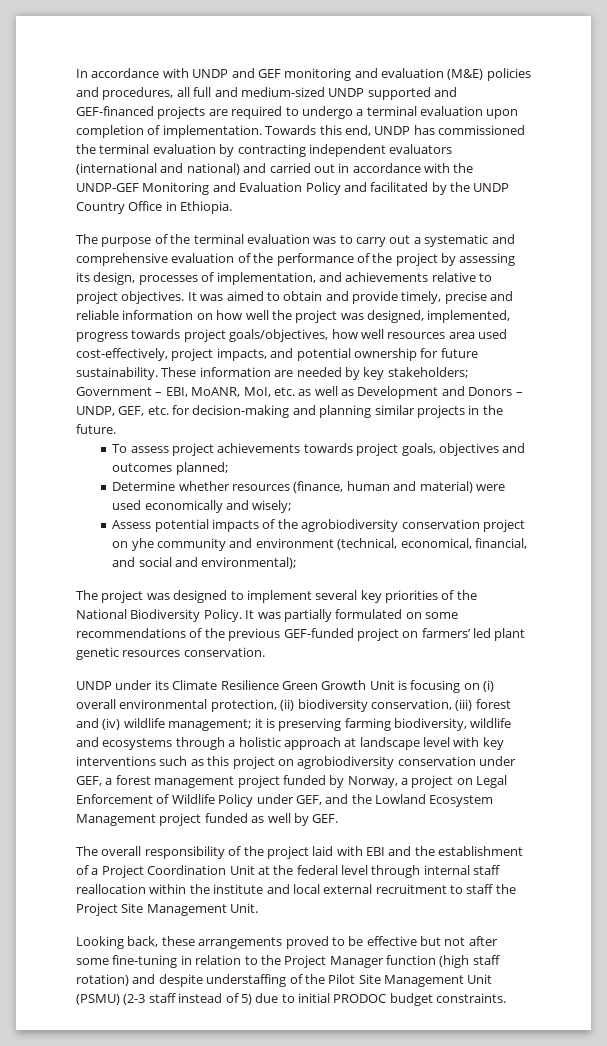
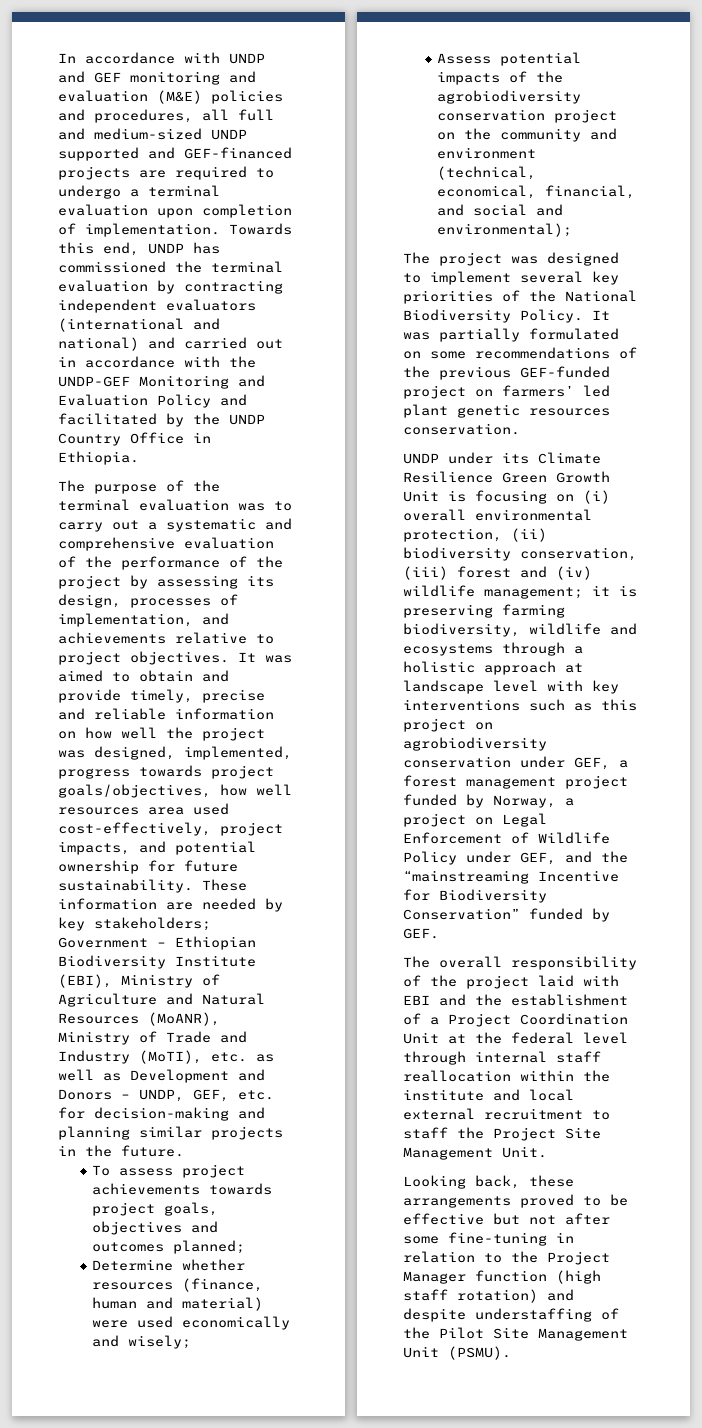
[165,387,271,397] EBI, MoANR, MoI, -> [175,936,256,950] [58,955,256,969] [58,974,220,988] [58,993,265,1007] [58,1012,220,1026] [58,1031,247,1045] [58,1050,202,1064] Ethiopian Biodiversity Institute (EBI), Ministry of Agriculture and Natural Resources (MoANR), Ministry of Trade and Industry (MoTI),
[131,538,154,551] yhe -> [464,128,492,140] the
[375,794,494,807] [76,813,291,826] Lowland Ecosystem Management project funded as well -> [403,870,619,884] [403,889,547,903] [403,908,583,920] “mainstreaming Incentive for Biodiversity Conservation” funded
[76,993,507,1006] (PSMU) (2-3 staff instead of 5) due to initial PRODOC budget constraints. -> [448,1346,511,1360] (PSMU).

